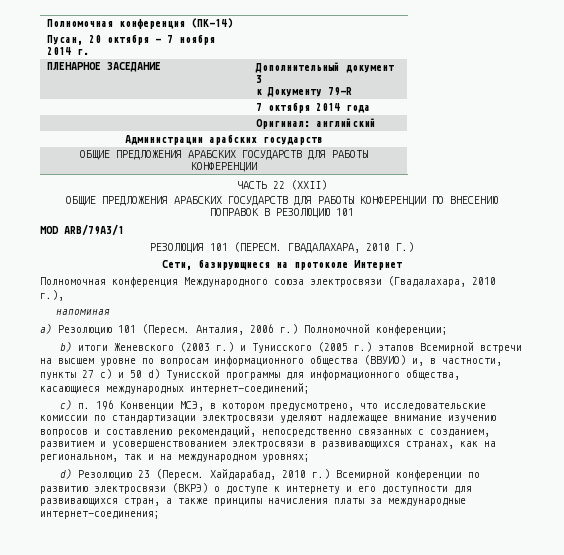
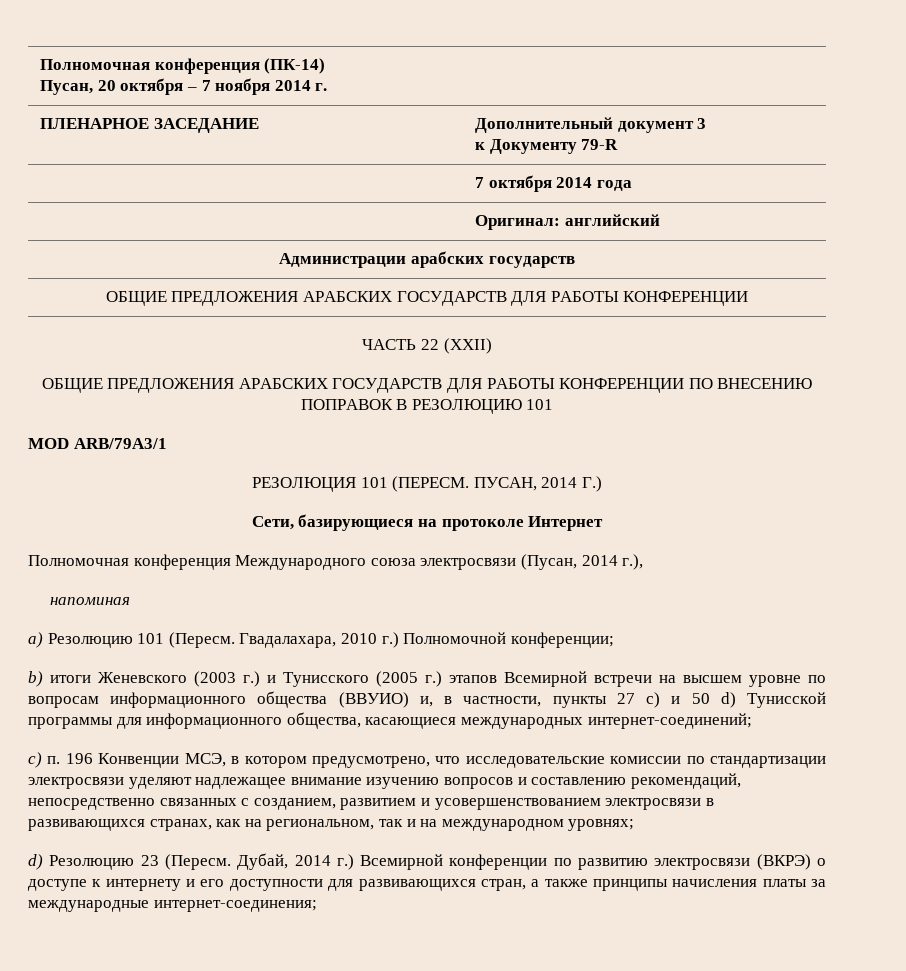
[288,243,390,253] ГВАДАЛАХАРА, 2010 -> [473,477,578,491] ПУСАН, 2014
[388,276,496,287] (Гвадалахара, 2010 -> [520,554,618,570] (Пусан, 2014
[196,324,274,335] Анталия, 2006 -> [239,633,377,648] Гвадалахара, 2010
[209,469,306,480] Хайдарабад, 2010 -> [237,853,331,870] Дубай, 2014

